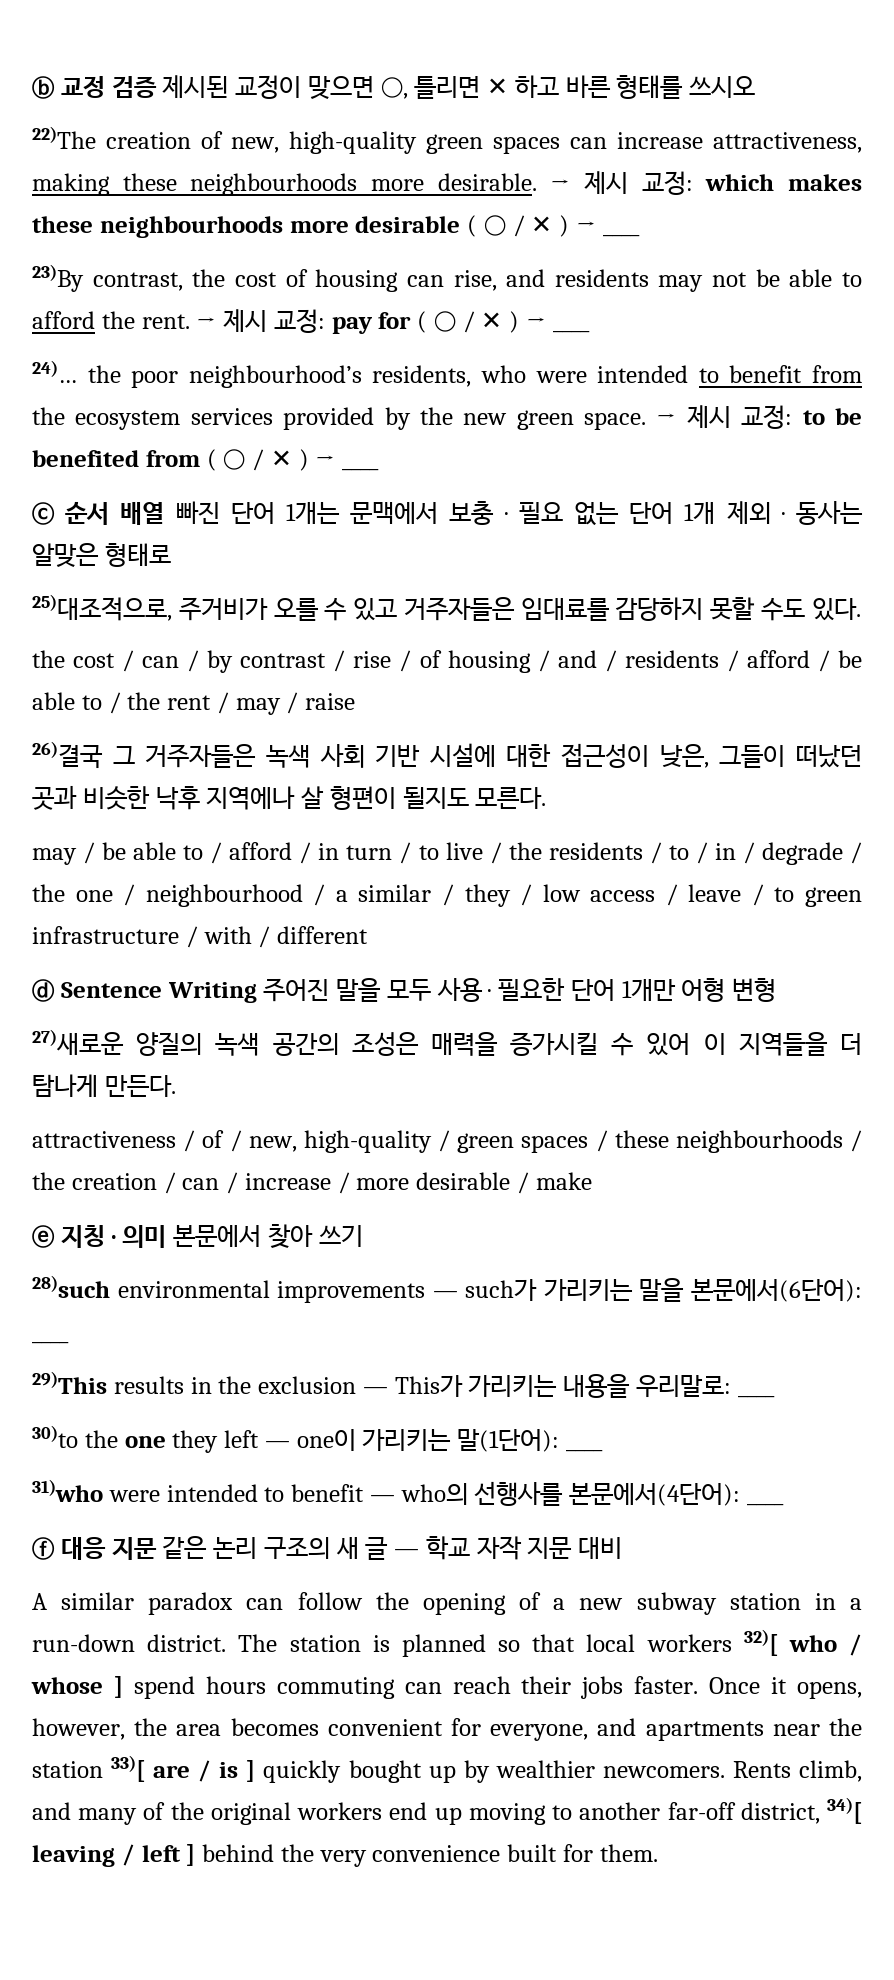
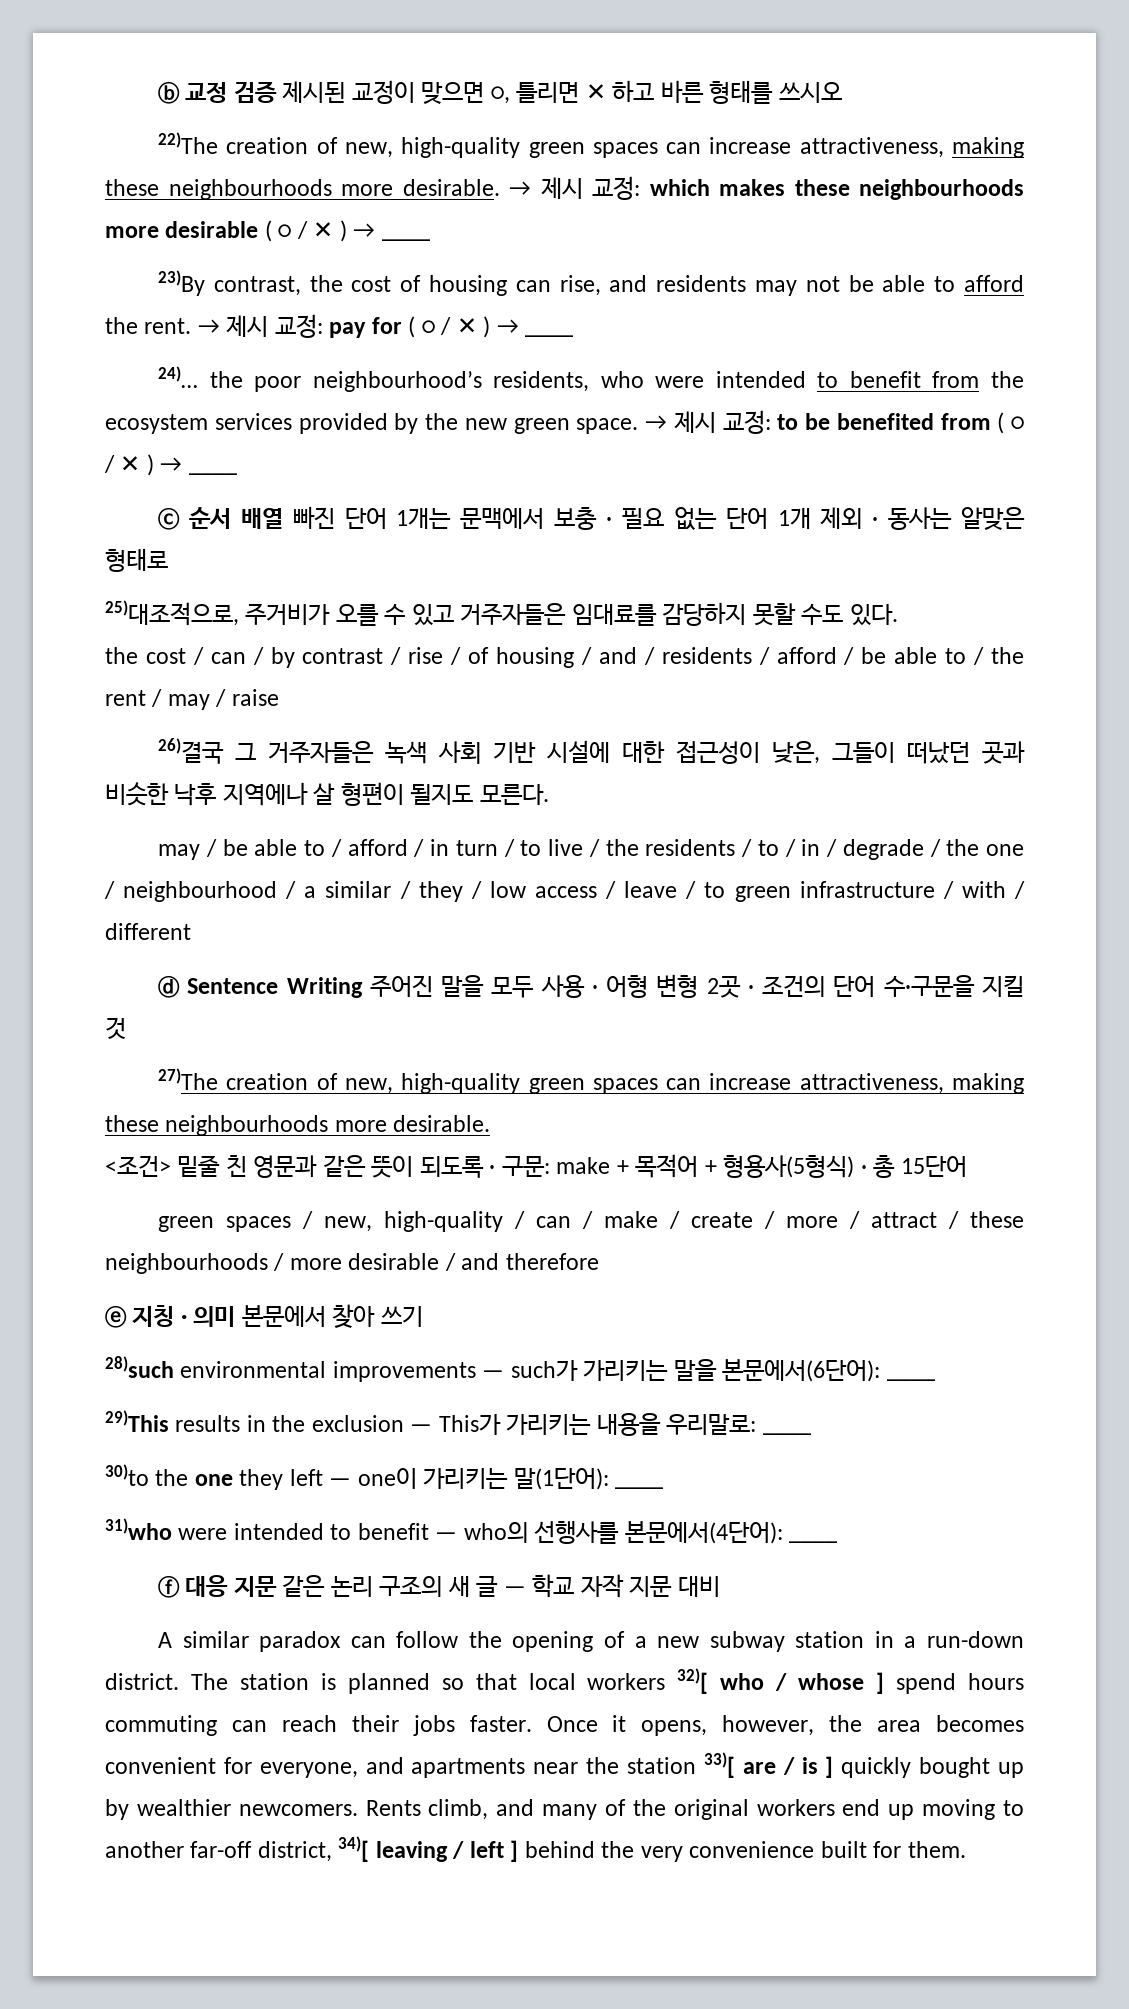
[498,978,676,1001] 필요한 단어 1개만 -> (598, 989) none
[32,1029,862,1056] [32,1074,176,1097] [32,1130,862,1153] [32,1172,331,1194] // 27)새로운 양질의 녹색 공간의 조성은 매력을 증가시킬 수 있어 이 지역들을 더 탐나게 만든다. // attractiveness / of / new, high-quality / green spaces / these neighbourhoods / the creation / can / increase -> [706,975,1024,998] [105,1017,126,1039] [157,1068,1024,1094] [105,1115,491,1136] [105,1154,967,1178] [157,1211,1024,1232] [105,1253,268,1274] 2곳 · 조건의 단어 수·구문을 지킬 것 // 27)The creation of new, high-quality green spaces can increase attractiveness, making these neighbourhoods more desirable. // <조건> 밑줄 친 영문과 같은 뜻이 되도록 · 구문: make + 목적어 + 형용사(5형식) · 총 15단어 // green spaces / new, high-quality / can / make / create / more / attract / these neighbourhoods
[535,1172,592,1190] make -> [461,1253,599,1270] and therefore

